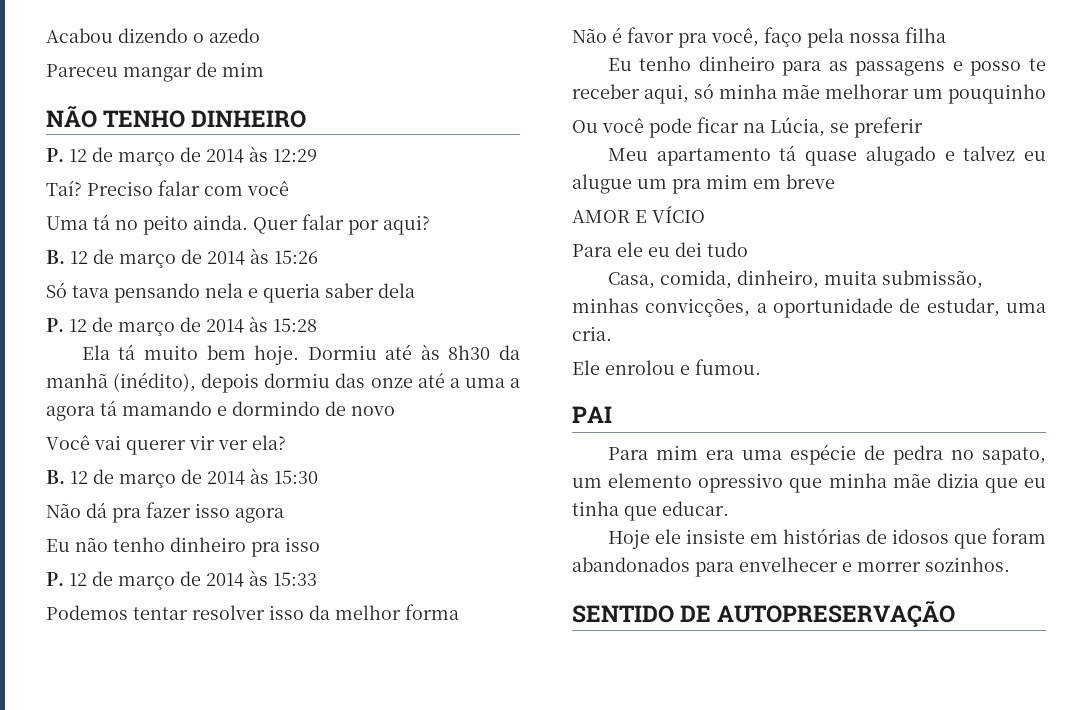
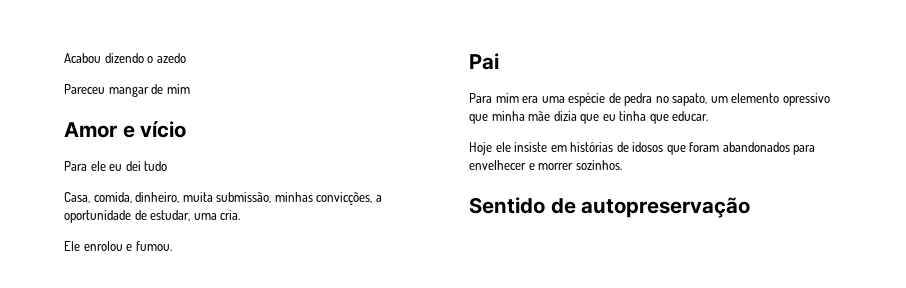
[46,105,307,128] [46,146,317,166] [46,180,289,196] [46,214,430,235] [46,248,318,268] [46,282,415,303] [46,316,317,336] [81,344,521,365] [46,372,520,393] [46,400,395,421] [46,435,286,455] [46,468,318,488] [46,502,284,523] [46,537,320,557] [46,570,317,590] [46,604,459,620] [572,27,946,48] [607,56,1046,76] [572,83,1046,104] [572,117,923,138] [607,145,1046,166] [572,174,835,194] [572,206,705,223] NÃO TENHO DINHEIRO // P. 12 de março de 2014 às 12:29 // Taí? Preciso falar com você // Uma tá no peito ainda. Quer falar por aqui? // B. 12 de março de 2014 às 15:26 // Só tava pensando nela e queria saber dela // P. 12 de março de 2014 às 15:28 // Ela tá muito bem hoje. Dormiu até às 8h30 da manhã (inédito), depois dormiu das onze até a uma a agora tá mamando e dormindo de novo // Você vai querer vir ver ela? // B. 12 de março de 2014 às 15:30 // Não dá pra fazer isso agora // Eu não tenho dinheiro pra isso // P. 12 de março de 2014 às 15:33 // Podemos tentar resolver isso da melhor forma // Não é favor pra você, faço pela nossa filha // Eu tenho dinheiro para as passagens e posso te receber aqui, só minha mãe melhorar um pouquinho // Ou você pode ficar na Lúcia, se preferir // Meu apartamento tá quase alugado e talvez eu alugue um pra mim em breve // AMOR E VÍCIO -> [64,121,187,138] Amor e vício
[572,406,612,423] PAI -> [469,53,499,70] Pai
[572,600,956,628] SENTIDO DE AUTOPRESERVAÇÃO -> [469,197,751,218] Sentido de autopreservação

